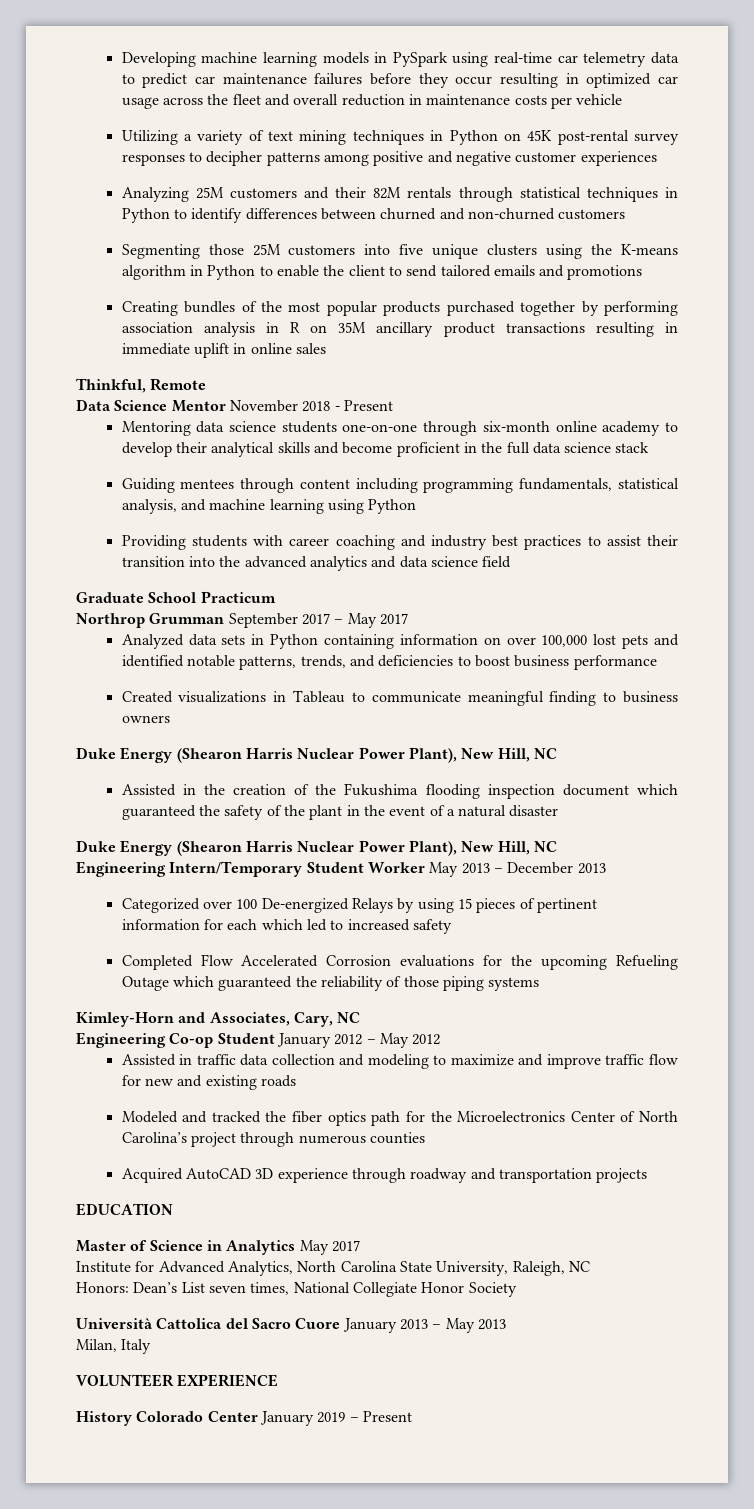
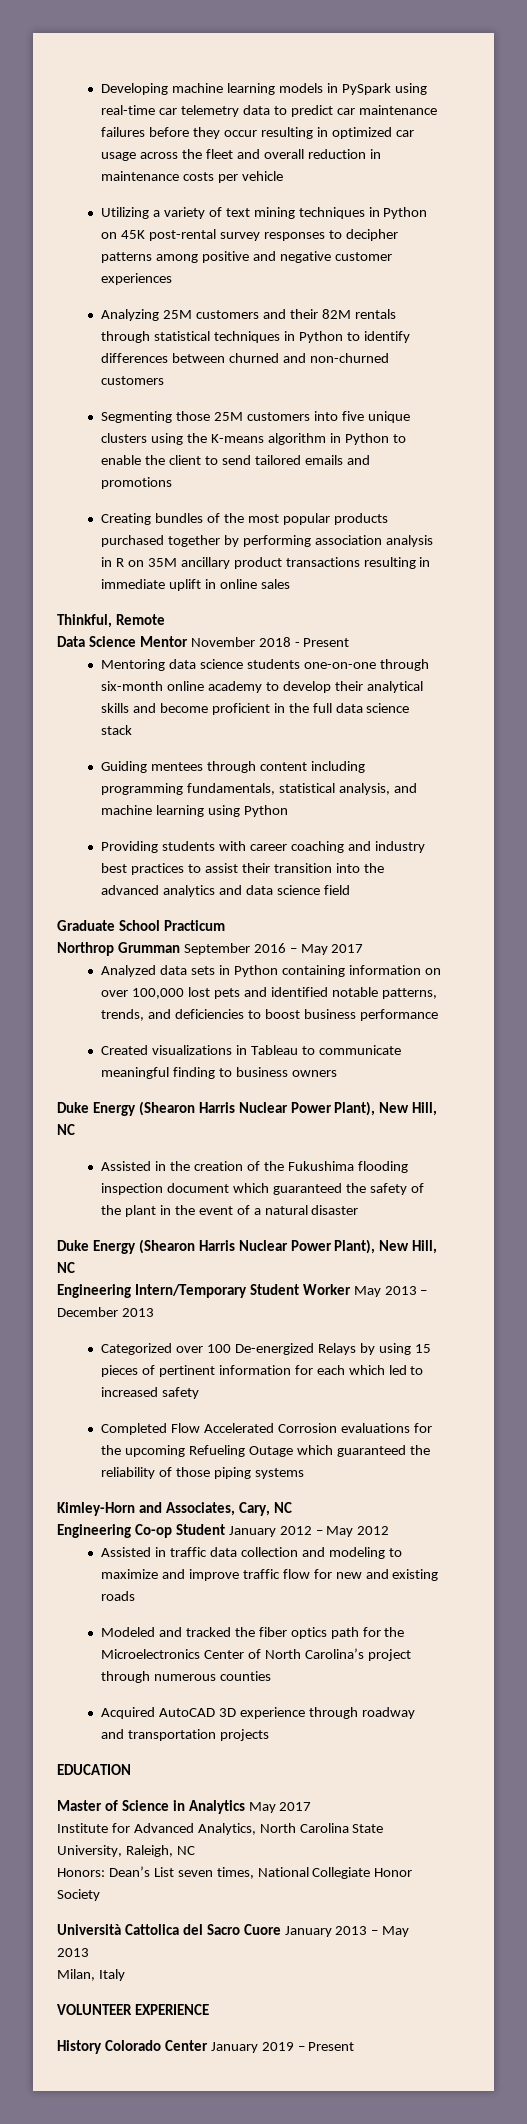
[301,613,330,625] 2017 -> [253,943,286,953] 2016

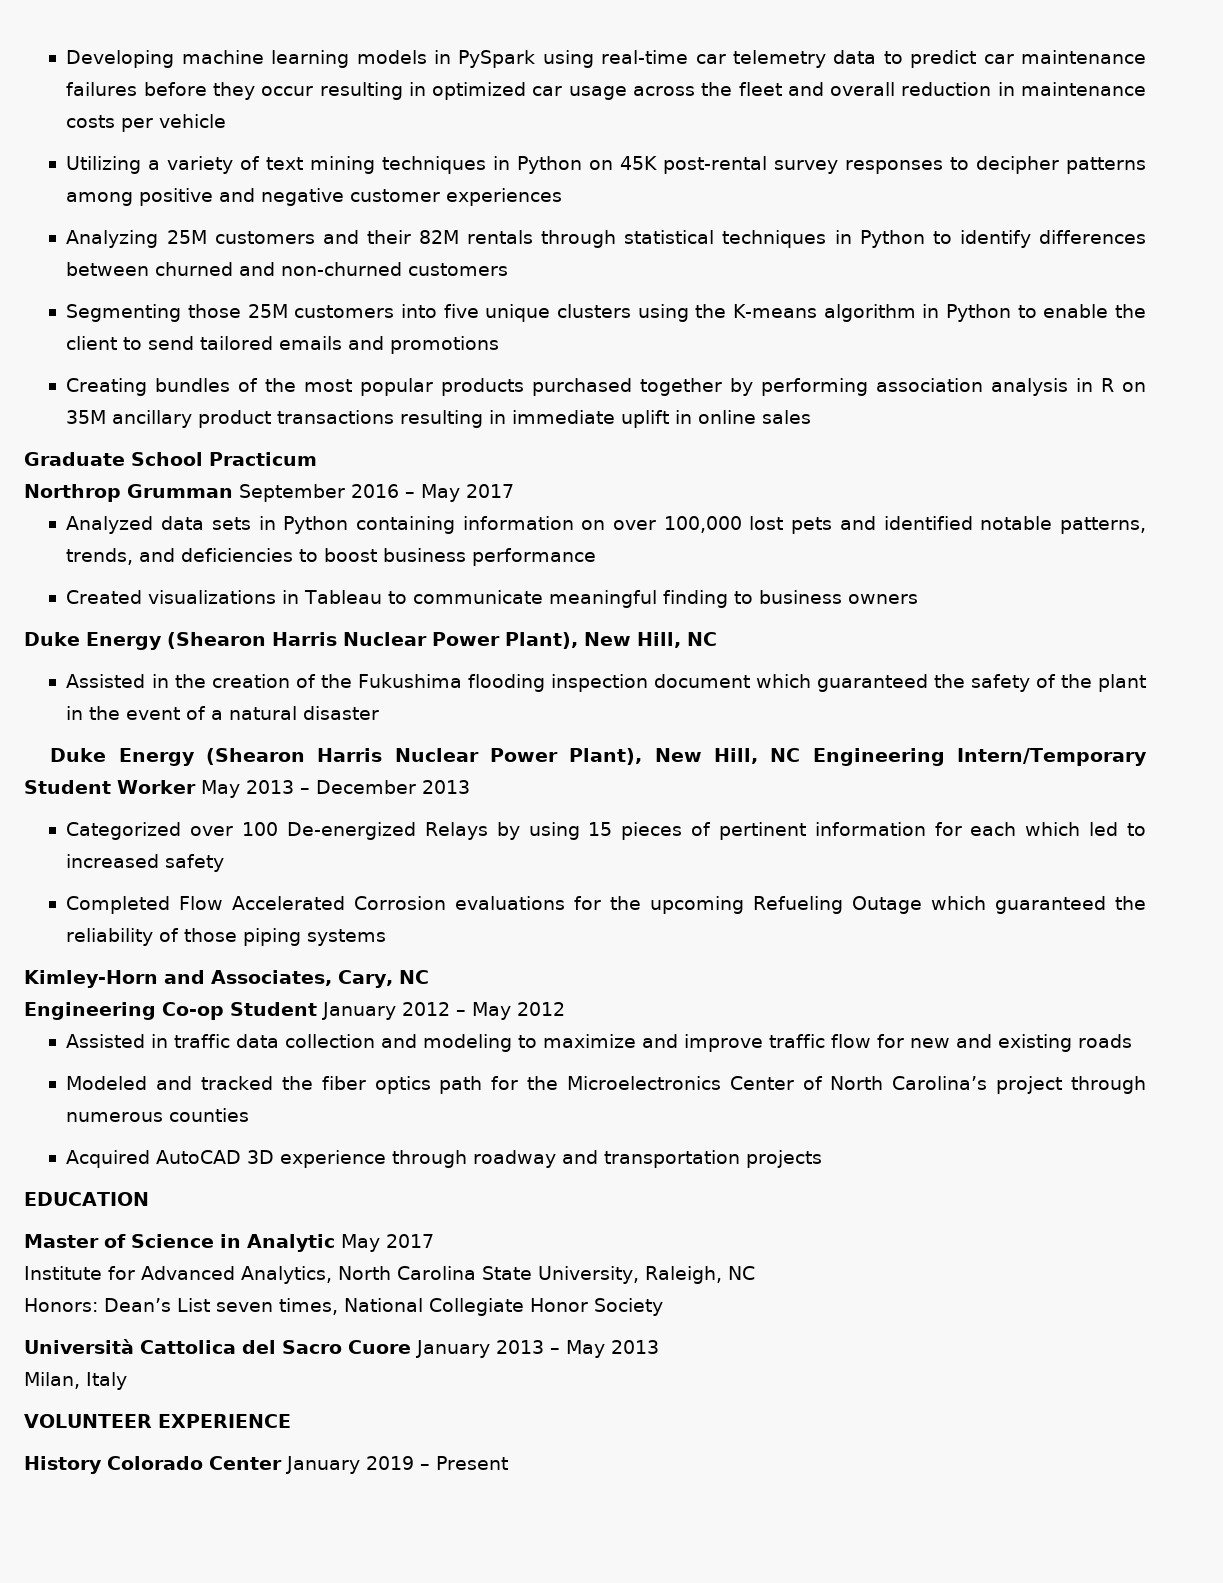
[57,614,165,628] [57,636,350,647] [101,659,429,671] [101,681,423,693] [101,703,410,715] [101,725,133,735] [101,761,365,773] [101,783,417,795] [101,805,288,817] [101,841,425,853] [101,863,384,875] [101,885,350,897] // Thinkful, Remote // Data Science Mentor November 2018 - Present // Mentoring data science students one-on-one through six-month online academy to develop their analytical skills and become proficient in the full data science stack // Guiding mentees through content including programming fundamentals, statistical analysis, and machine learning using Python // Providing students with career coaching and industry best practices to assist their transition into the advanced analytics and data science field -> (812, 417) none
(75, 1267) // -> (801, 755) none
[188,1800,245,1814] Analytics -> [247,1234,335,1252] Analytic

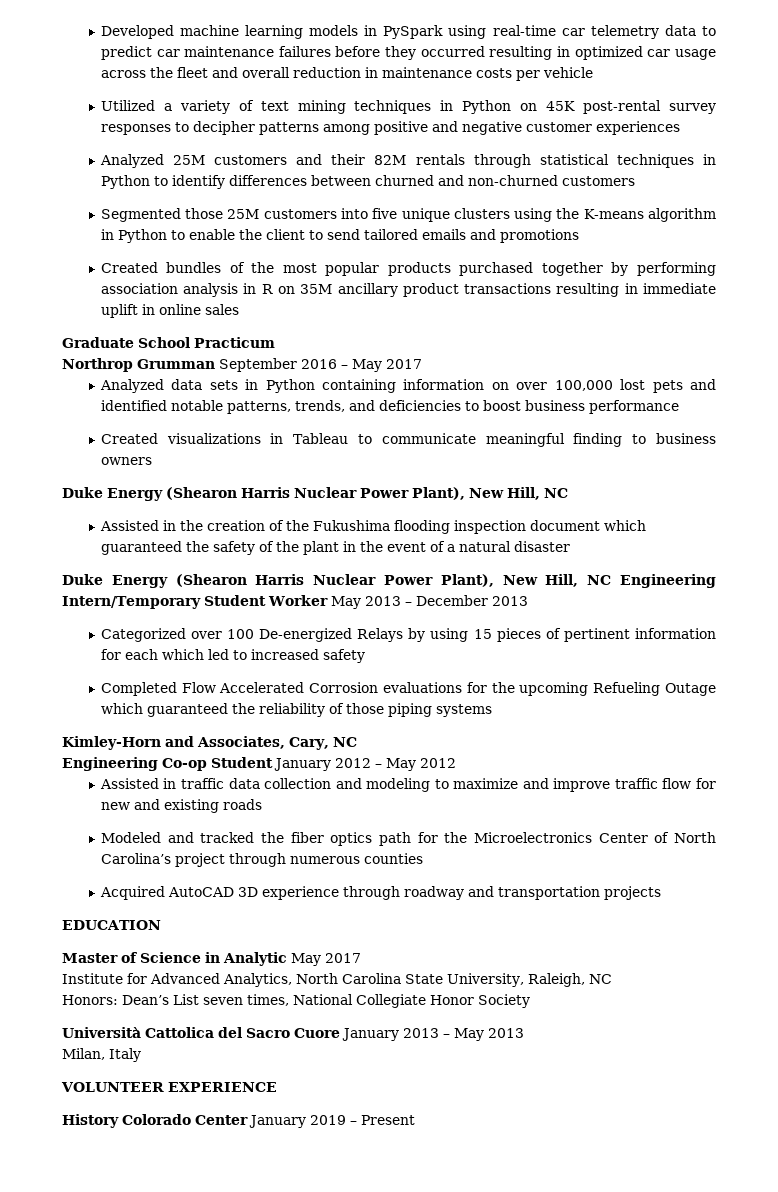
[66,50,175,68] Developing -> [100,25,174,39] Developed
[261,86,314,96] occur -> [420,46,485,57] occurred
[66,156,142,174] Utilizing -> [100,100,155,111] Utilized
[66,230,159,248] Analyzing -> [99,154,164,168] Analyzed
[66,304,182,322] Segmenting -> [100,208,181,222] Segmented
[66,378,148,396] Creating -> [100,262,158,273] Created

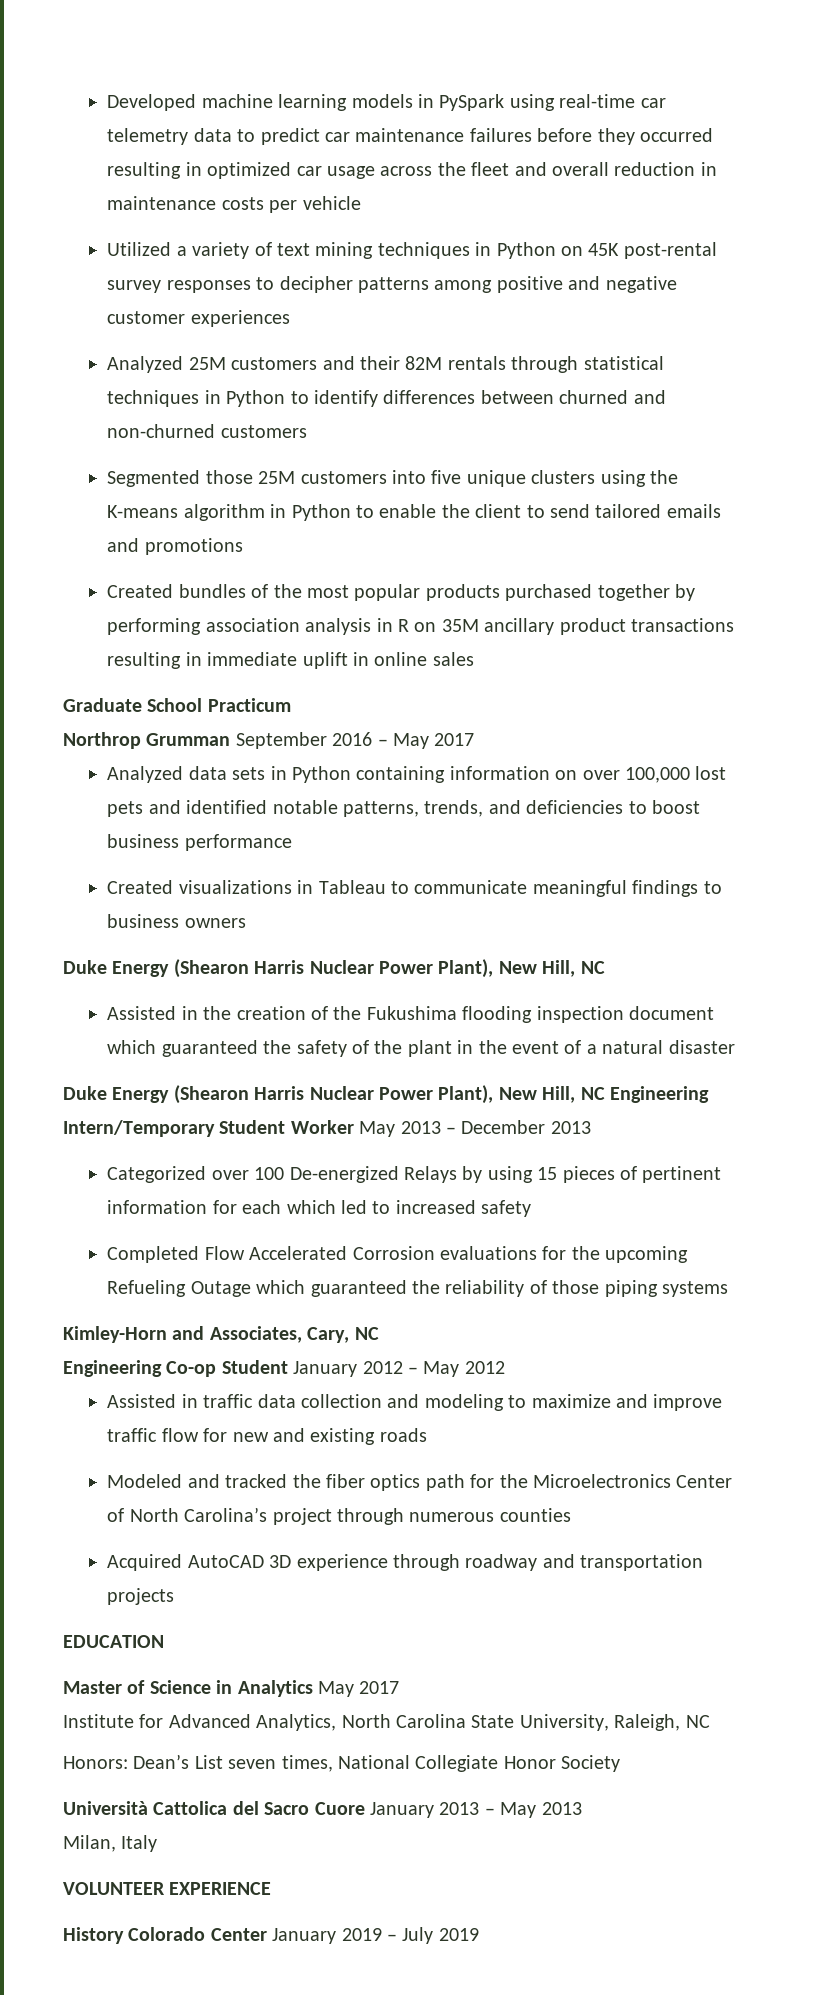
[573,433,623,447] finding -> [632,880,699,897] findings
[223,952,287,966] Analytic -> [237,1680,313,1697] Analytics
[361,1115,415,1125] Present -> [402,1927,479,1944] July 2019

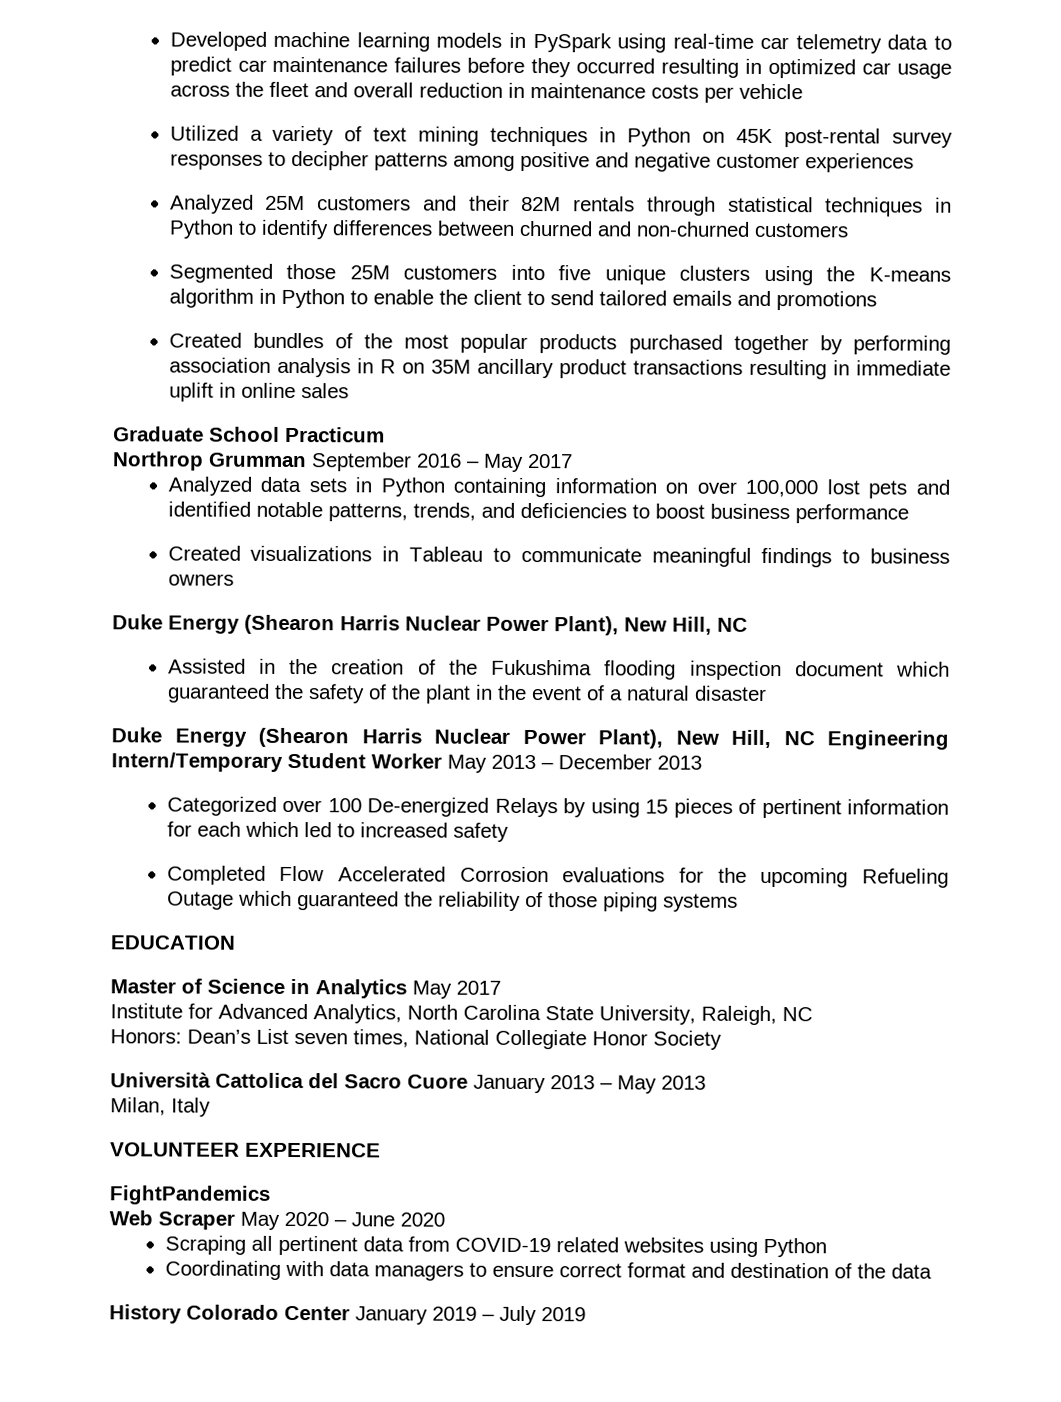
[63,1326,379,1343] [63,1360,505,1377] [107,1394,723,1411] [107,1428,427,1445] [107,1474,733,1491] [107,1507,571,1525] [107,1554,704,1571] [107,1588,175,1605] // Kimley-Horn and Associates, Cary, NC // Engineering Co-op Student January 2012 – May 2012 // Assisted in traffic data collection and modeling to maximize and improve traffic flow for new and existing roads // Modeled and tracked the fiber optics path for the Microelectronics Center of North Carolina’s project through numerous counties // Acquired AutoCAD 3D experience through roadway and transportation projects -> (738, 902) none
(272, 1888) none -> [109,1185,270,1205] [109,1210,445,1230] [164,1235,827,1258] [164,1260,932,1281] // FightPandemics // Web Scraper May 2020 – June 2020 // Scraping all pertinent data from COVID-19 related websites using Python // Coordinating with data managers to ensure correct format and destination of the data

